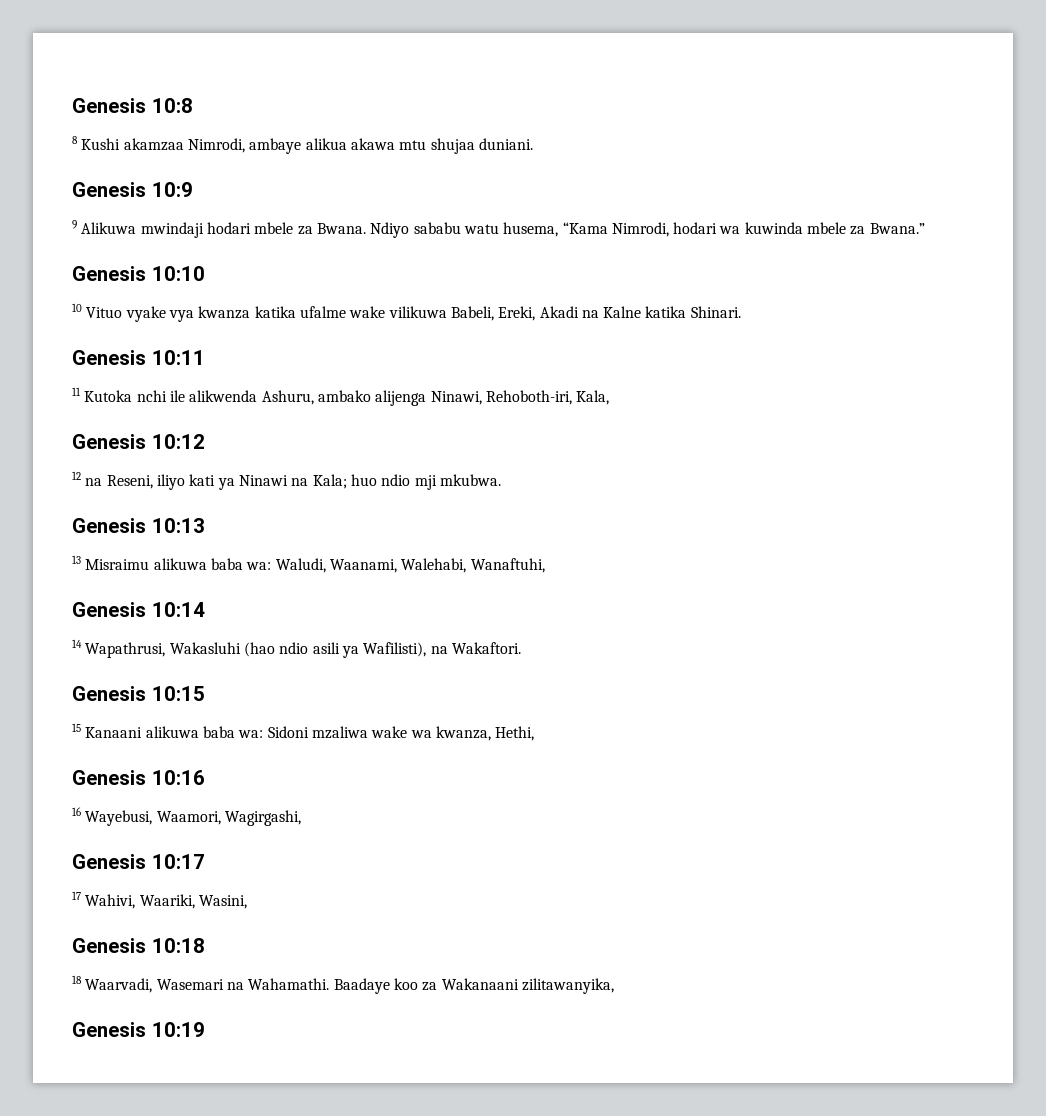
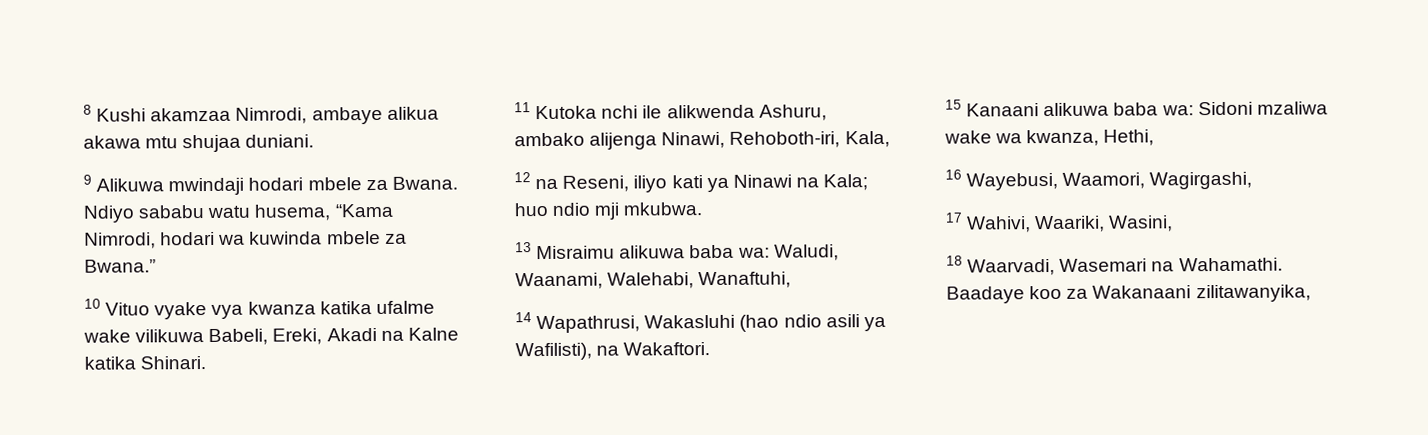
[72,98,193,113] Genesis 10:8 // -> (83, 109) none
[72,182,193,197] // Genesis 10:9 -> (315, 141) none
[72,266,205,281] // Genesis 10:10 -> (156, 266) none
[72,350,205,365] // Genesis 10:11 -> (207, 363) none
[72,434,205,449] // Genesis 10:12 -> (890, 139) none
[72,518,205,533] // Genesis 10:13 -> (703, 209) none
[72,602,205,617] // Genesis 10:14 -> (792, 280) none
[72,686,205,701] // Genesis 10:15 -> (711, 349) none
[72,770,205,785] // Genesis 10:16 -> (1155, 137) none
[72,854,205,869] // Genesis 10:17 -> (1253, 180) none
[72,938,205,953] // Genesis 10:18 -> (1174, 223) none
[72,1022,205,1037] // Genesis 10:19 -> (1311, 293) none

